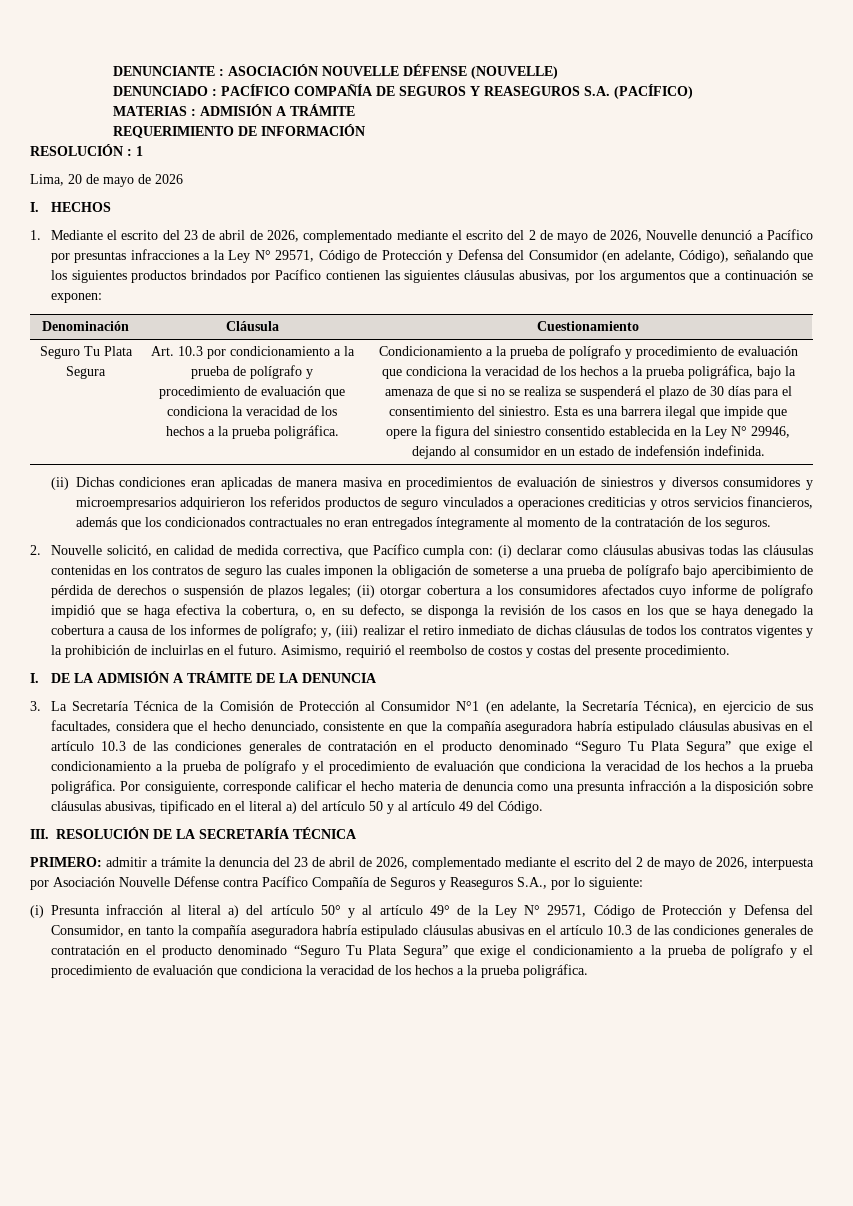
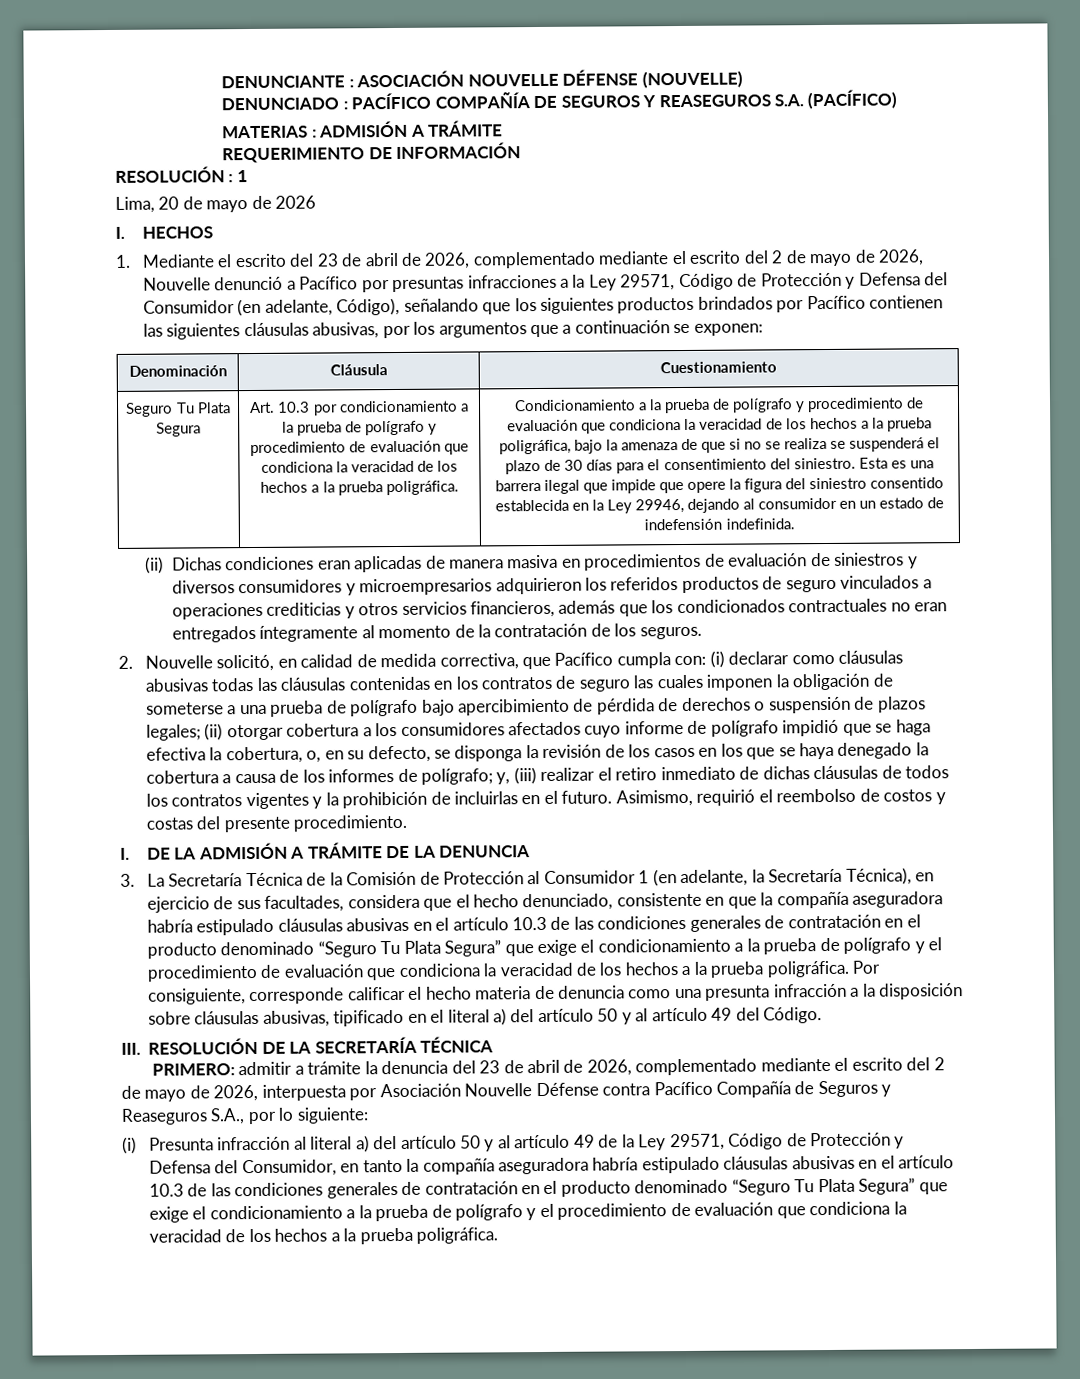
[254,250,271,260] N° -> (617, 282) none
[731,426,747,436] N° -> (632, 506) none
[456,701,480,711] N°1 -> [638,870,650,884] 1
[320,905,450,918] 50° y al artículo 49° -> [460,1134,595,1152] 50 y al artículo 49
[524,905,541,915] N° -> (667, 1142) none

